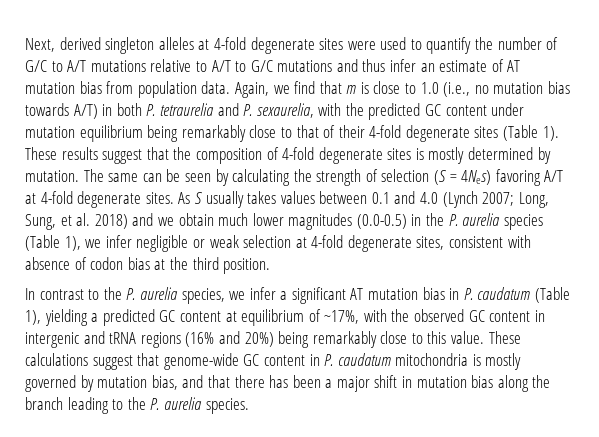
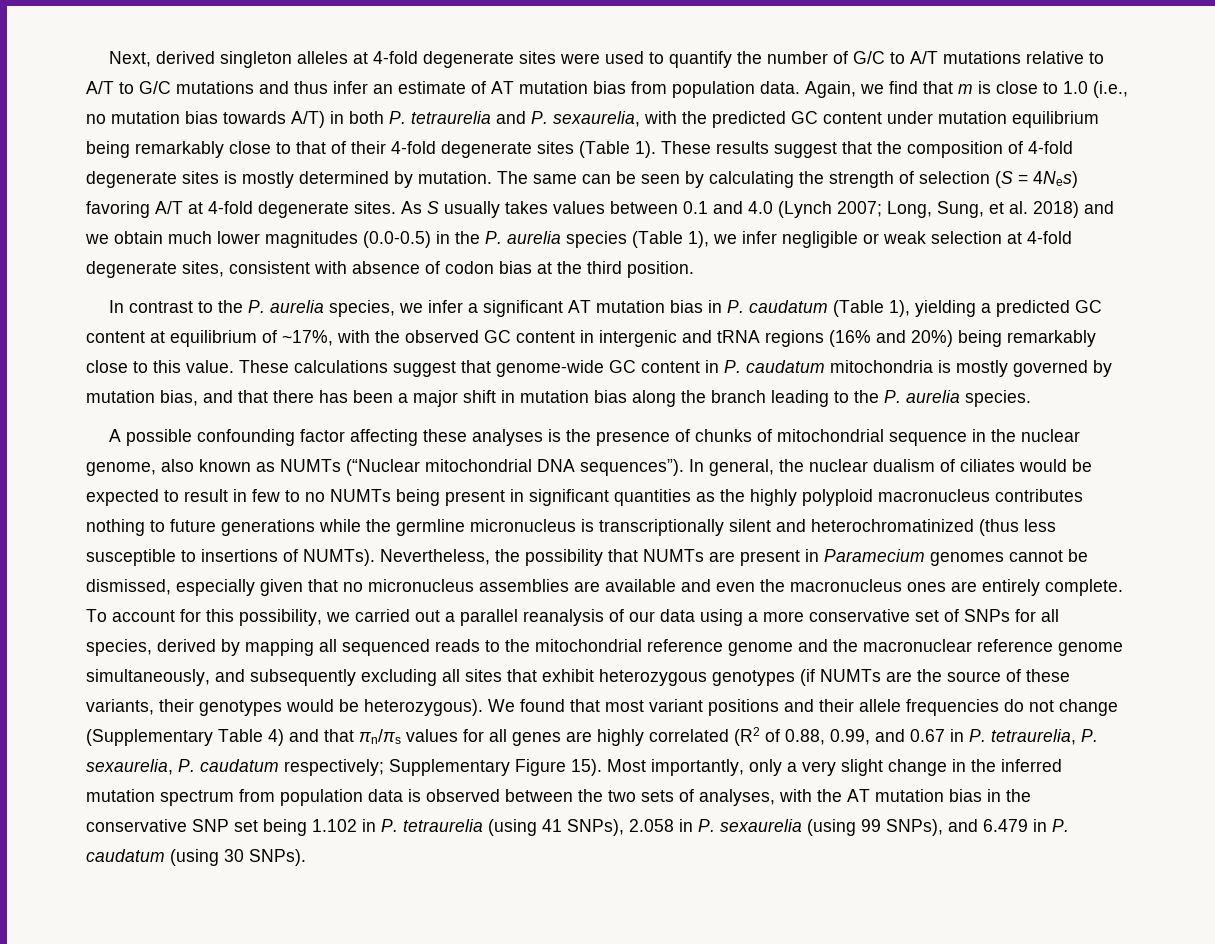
(249, 406) none -> [109,429,1081,446] [86,459,1092,476] [86,489,1083,506] [86,519,1056,536] [86,549,1088,566] [86,579,1123,596] [86,609,1059,626] [86,639,1123,656] [86,669,1070,686] [86,699,1118,716] [86,727,1098,746] [86,759,1062,776] [86,789,1031,806] [86,819,1069,836] [86,849,306,866] // A possible confounding factor affecting these analyses is the presence of chunks of mitochondrial sequence in the nuclear genome, also known as NUMTs (“Nuclear mitochondrial DNA sequences”). In general, the nuclear dualism of ciliates would be expected to result in few to no NUMTs being present in significant quantities as the highly polyploid macronucleus contributes nothing to future generations while the germline micronucleus is transcriptionally silent and heterochromatinized (thus less susceptible to insertions of NUMTs). Nevertheless, the possibility that NUMTs are present in Paramecium genomes cannot be dismissed, especially given that no micronucleus assemblies are available and even the macronucleus ones are entirely complete. To account for this possibility, we carried out a parallel reanalysis of our data using a more conservative set of SNPs for all species, derived by mapping all sequenced reads to the mitochondrial reference genome and the macronuclear reference genome simultaneously, and subsequently excluding all sites that exhibit heterozygous genotypes (if NUMTs are the source of these variants, their genotypes would be heterozygous). We found that most variant positions and their allele frequencies do not change (Supplementary Table 4) and that πn/πs values for all genes are highly correlated (R2 of 0.88, 0.99, and 0.67 in P. tetraurelia, P. sexaurelia, P. caudatum respectively; Supplementary Figure 15). Most importantly, only a very slight change in the inferred mutation spectrum from population data is observed between the two sets of analyses, with the AT mutation bias in the conservative SNP set being 1.102 in P. tetraurelia (using 41 SNPs), 2.058 in P. sexaurelia (using 99 SNPs), and 6.479 in P. caudatum (using 30 SNPs).

